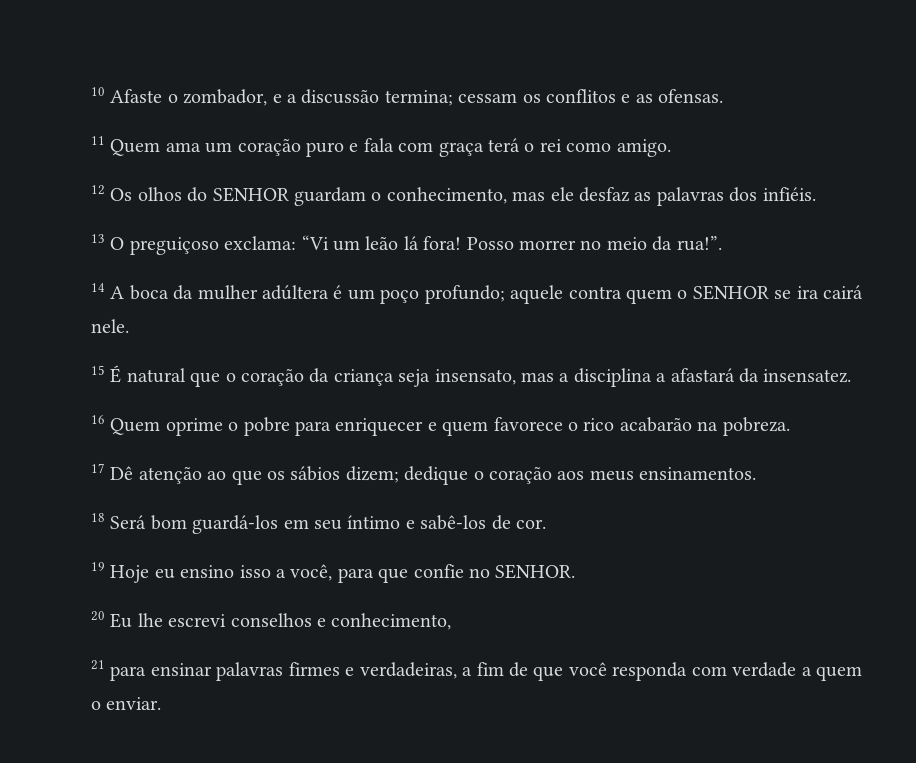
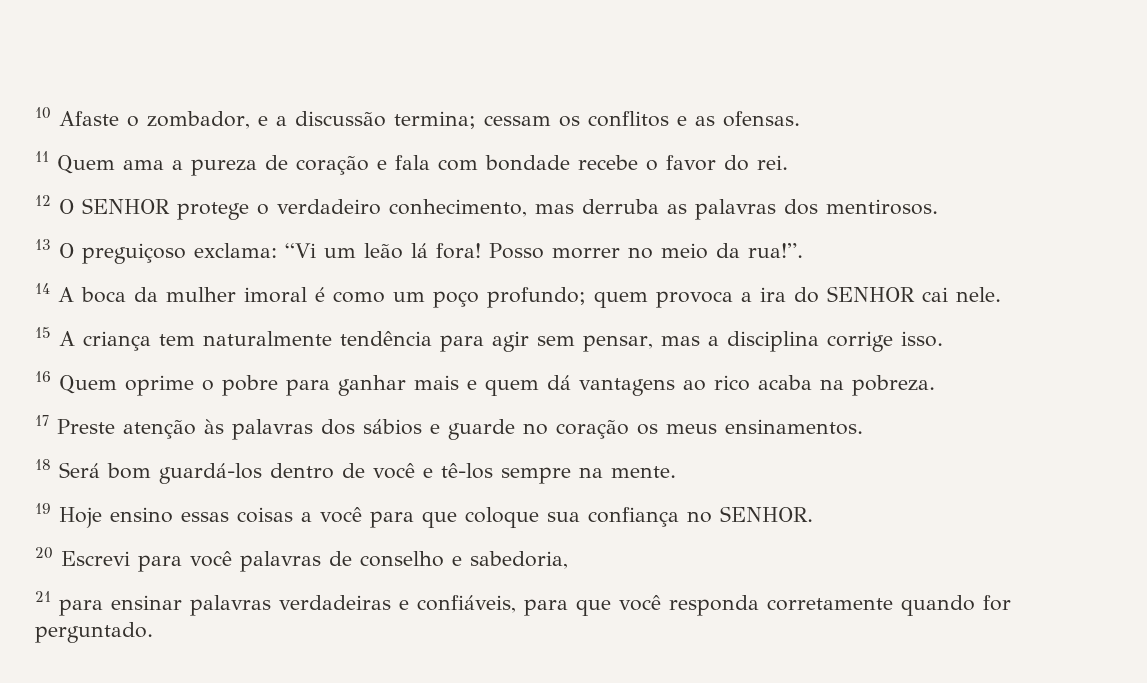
[205,138,671,157] [91,185,630,206] um coração puro e fala com graça terá o rei como amigo. // 12 Os olhos do SENHOR guardam o conhecimento, mas ele desfaz -> [172,155,788,176] [35,195,659,220] a pureza de coração e fala com bondade recebe o favor do rei. // 12 O SENHOR protege o verdadeiro conhecimento, mas derruba
[762,187,816,201] infiéis. -> [826,199,938,215] mentirosos.
[262,285,863,304] [91,319,129,333] [91,365,852,387] adúltera é um poço profundo; aquele contra quem o SENHOR se ira cairá nele. // 15 É natural que o coração da criança seja insensato, mas a disciplina a afastará da insensatez. -> [244,286,1001,308] [35,327,943,352] imoral é como um poço profundo; quem provoca a ira do SENHOR cai nele. // 15 A criança tem naturalmente tendência para agir sem pensar, mas a disciplina corrige isso.
[335,417,790,436] [91,463,585,485] enriquecer e quem favorece o rico acabarão na pobreza. // 17 Dê atenção ao que os sábios dizem; dedique o coração aos -> [338,375,935,396] [35,415,658,440] ganhar mais e quem dá vantagens ao rico acaba na pobreza. // 17 Preste atenção às palavras dos sábios e guarde no coração os
[283,515,546,530] [91,562,576,583] [91,611,452,630] [91,660,862,681] [91,697,162,710] em seu íntimo e sabê-los de cor. // 19 Hoje eu ensino isso a você, para que confie no SENHOR. // 20 Eu lhe escrevi conselhos e conhecimento, // 21 para ensinar palavras firmes e verdadeiras, a fim de que você responda com verdade a quem o enviar. -> [270,463,676,484] [35,503,813,528] [35,547,568,572] [35,591,1011,616] [35,622,153,643] dentro de você e tê-los sempre na mente. // 19 Hoje ensino essas coisas a você para que coloque sua confiança no SENHOR. // 20 Escrevi para você palavras de conselho e sabedoria, // 21 para ensinar palavras verdadeiras e confiáveis, para que você responda corretamente quando for perguntado.

